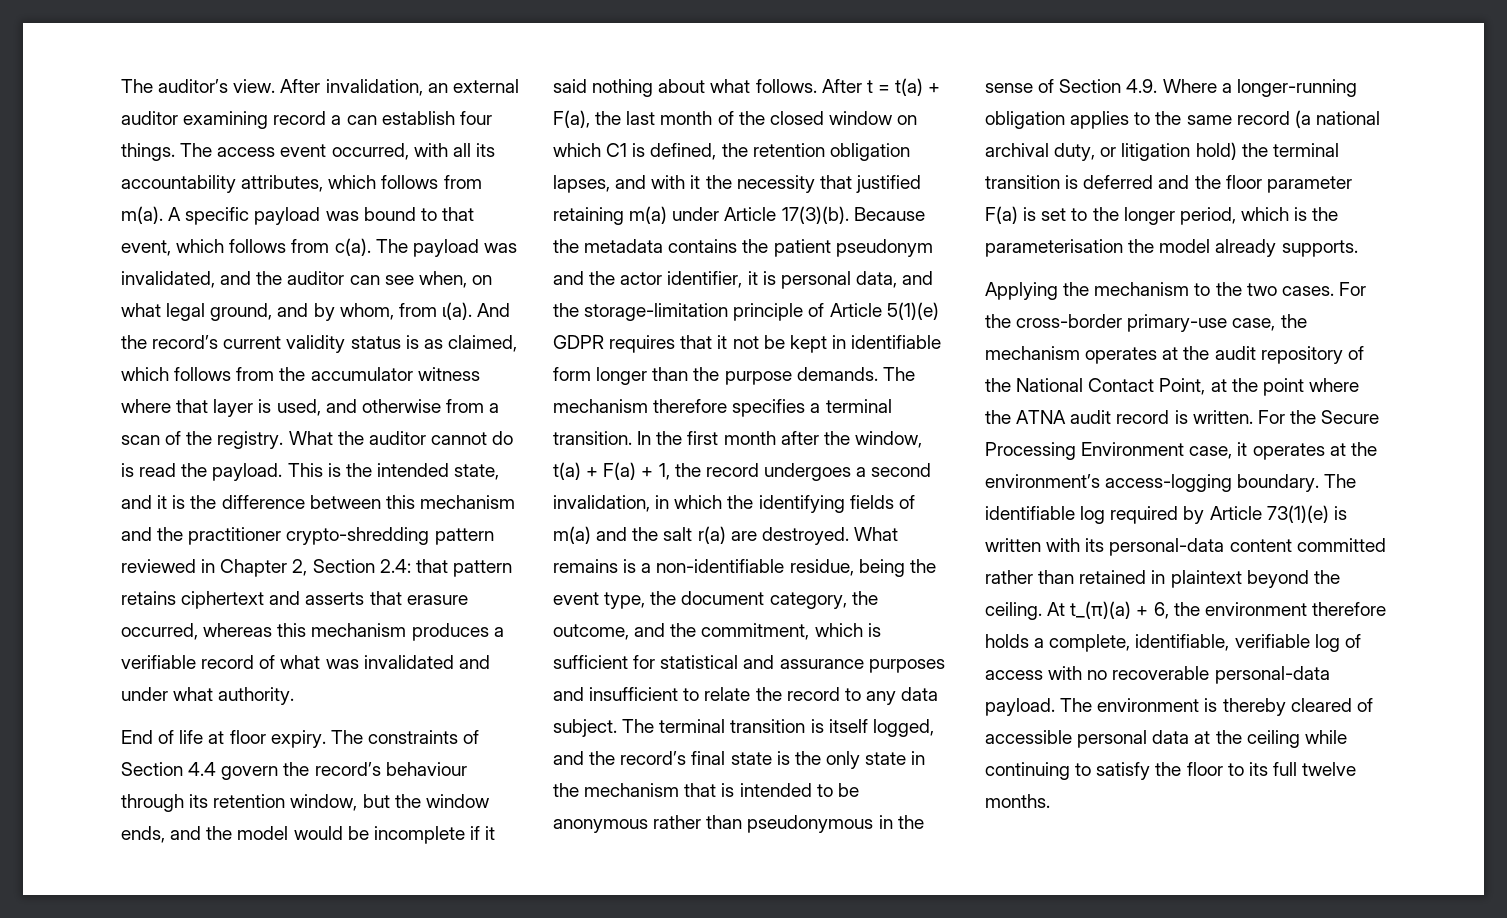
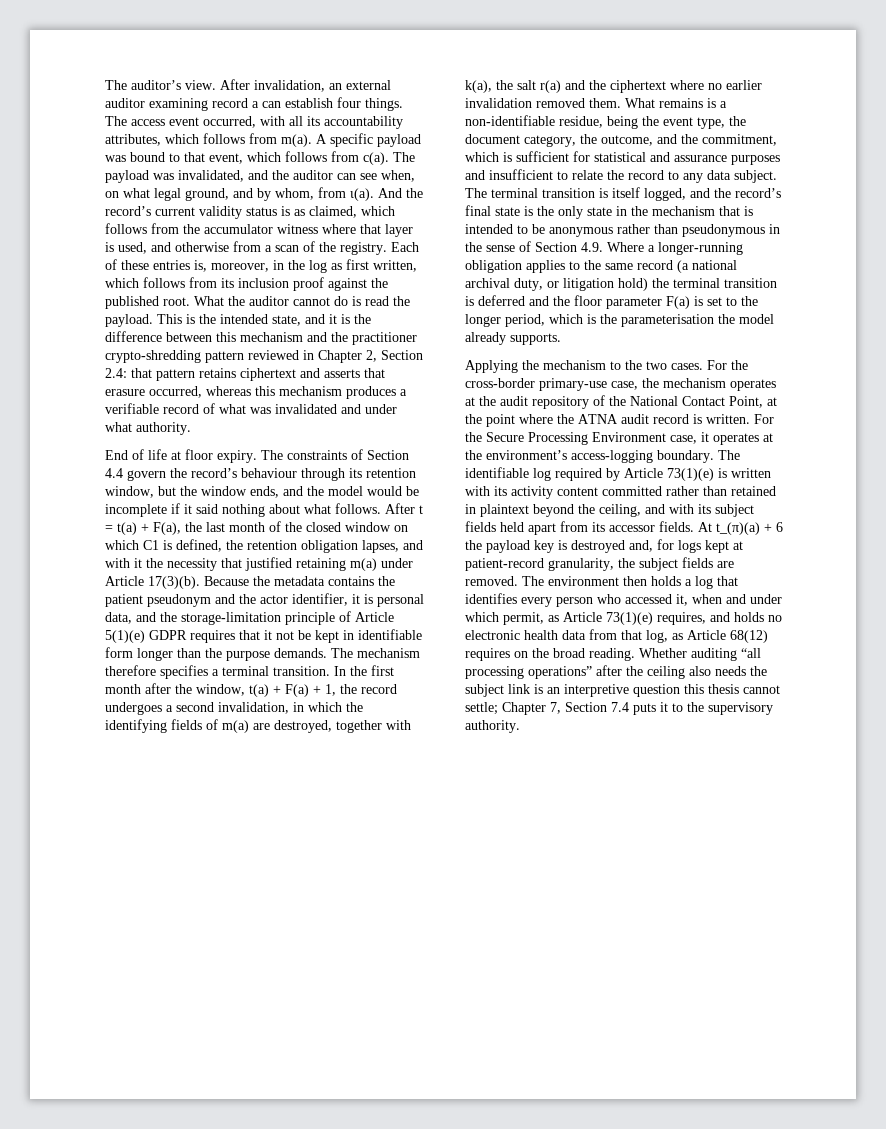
(284, 440) none -> [391,242,419,252] [105,259,417,273] [105,277,388,291] [105,296,190,309] Each of these entries is, moreover, in the log as first written, which follows from its inclusion proof against the published root.
[596,526,849,545] and the salt r(a) are destroyed. -> [253,720,411,733] [465,80,762,93] [465,98,621,108] are destroyed, together with k(a), the salt r(a) and the ciphertext where no earlier invalidation removed them.
[1109,538,1225,556] personal-data -> [511,486,553,499] activity
[985,601,1386,620] [985,634,1361,652] [985,666,1330,684] [985,698,1373,716] [985,730,1347,748] [985,762,1357,780] [985,794,1050,808] ceiling. At t_(π)(a) + 6, the environment therefore holds a complete, identifiable, verifiable log of access with no recoverable personal-data payload. The environment is thereby cleared of accessible personal data at the ceiling while continuing to satisfy the floor to its full twelve months. -> [599,504,754,517] [465,521,783,535] [465,539,743,553] [465,557,734,571] [465,576,738,589] [465,593,782,607] [465,612,782,625] [465,629,768,643] [465,648,761,661] [465,665,767,679] [465,684,780,697] [465,702,773,715] [465,720,520,733] ceiling, and with its subject fields held apart from its accessor fields. At t_(π)(a) + 6 the payload key is destroyed and, for logs kept at patient-record granularity, the subject fields are removed. The environment then holds a log that identifies every person who accessed it, when and under which permit, as Article 73(1)(e) requires, and holds no electronic health data from that log, as Article 68(12) requires on the broad reading. Whether auditing “all processing operations” after the ceiling also needs the subject link is an interpretive question this thesis cannot settle; Chapter 7, Section 7.4 puts it to the supervisory authority.

